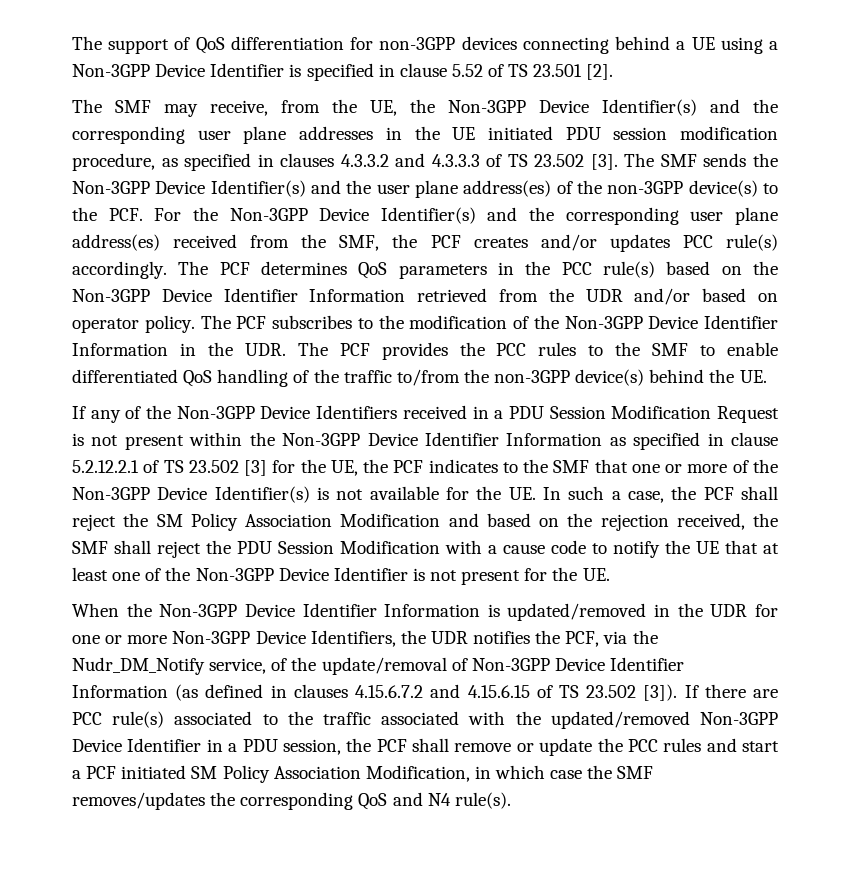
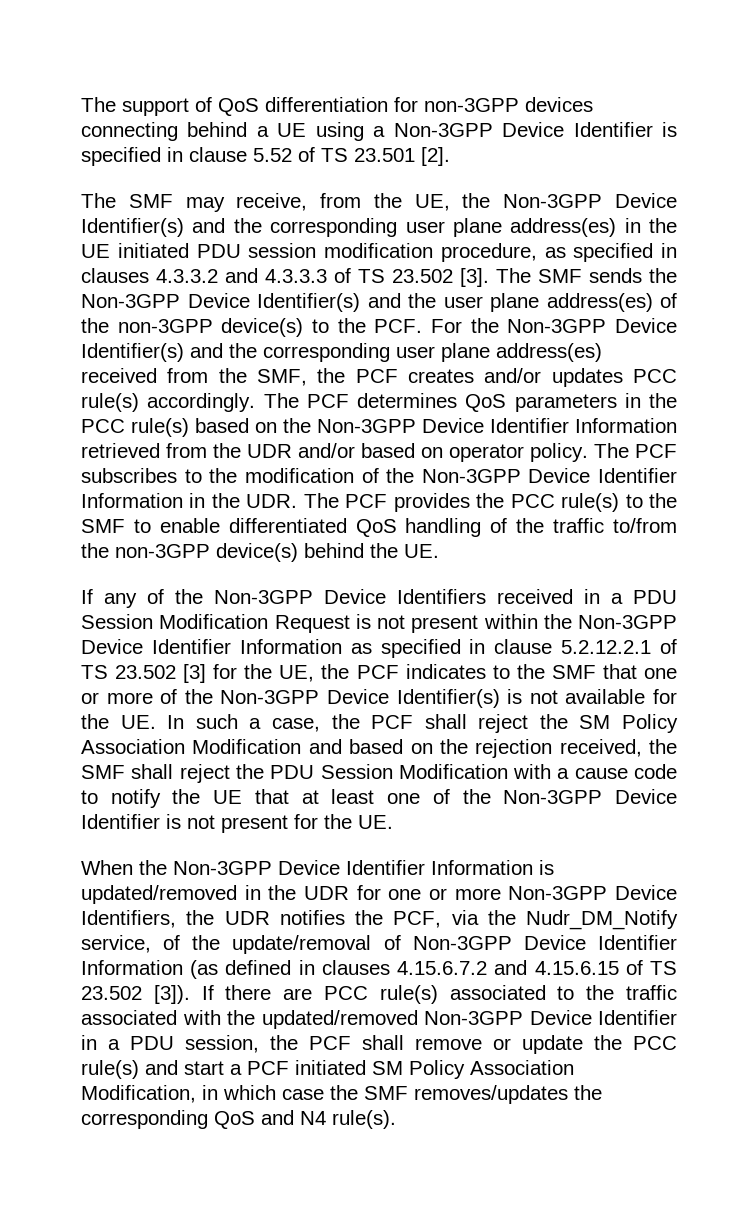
[299,126,374,140] addresses -> [510,218,617,237] address(es)
[538,342,577,356] rules -> [561,493,620,512] rule(s)
[663,738,702,752] rules -> [81,1060,139,1079] rule(s)

